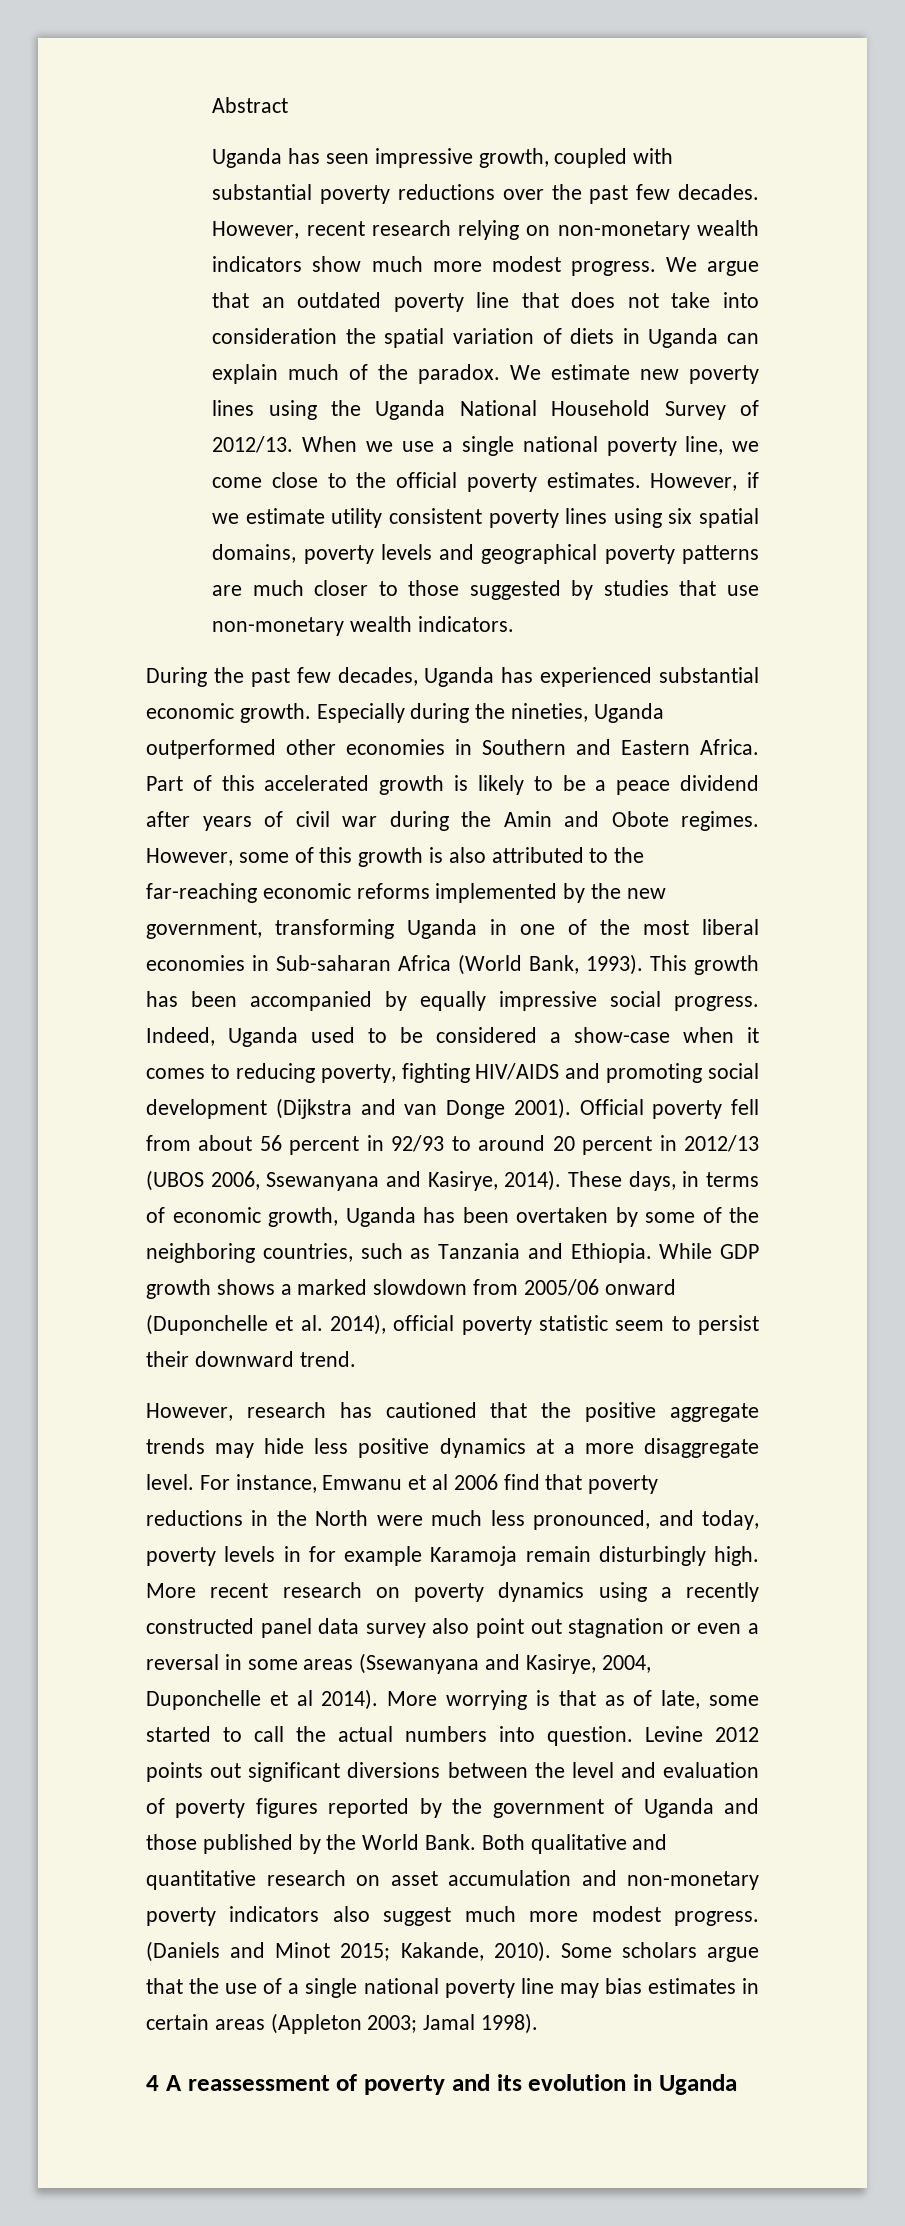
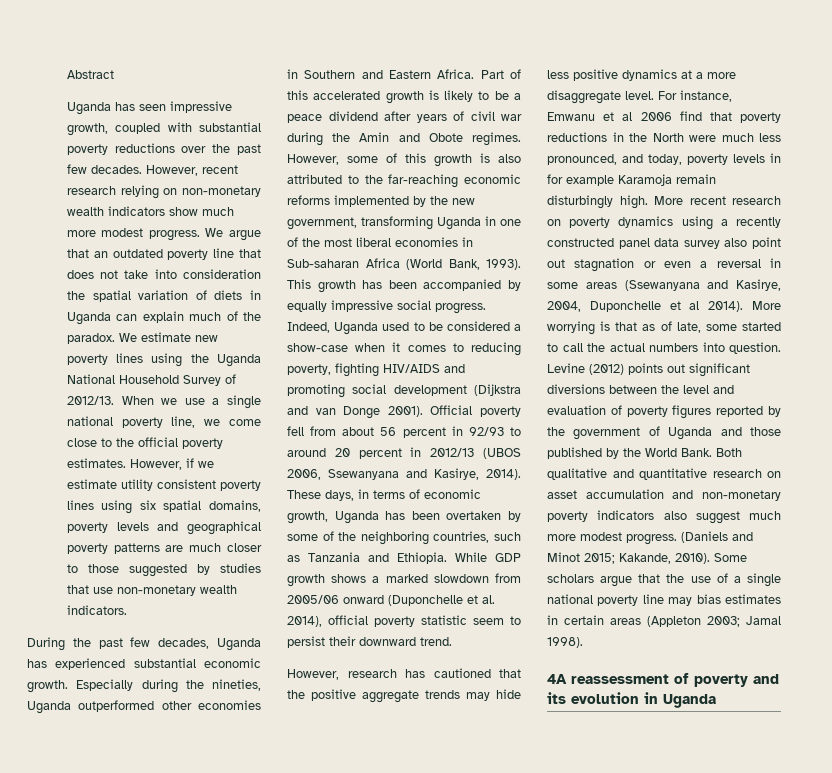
[715,1727,759,1742] 2012 -> [589,364,624,375] (2012)
[146,2075,182,2091] 4 A -> [547,674,567,684] 4A

